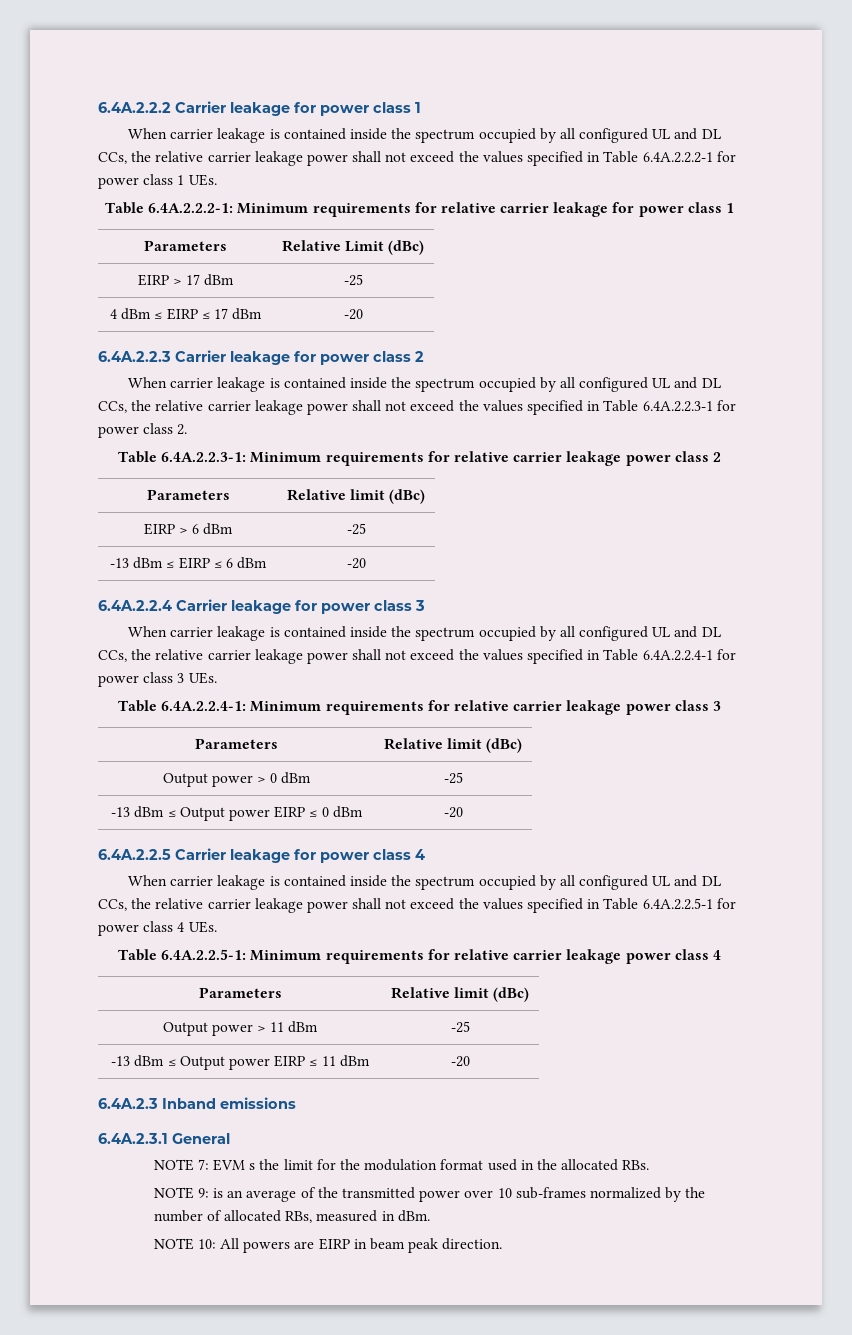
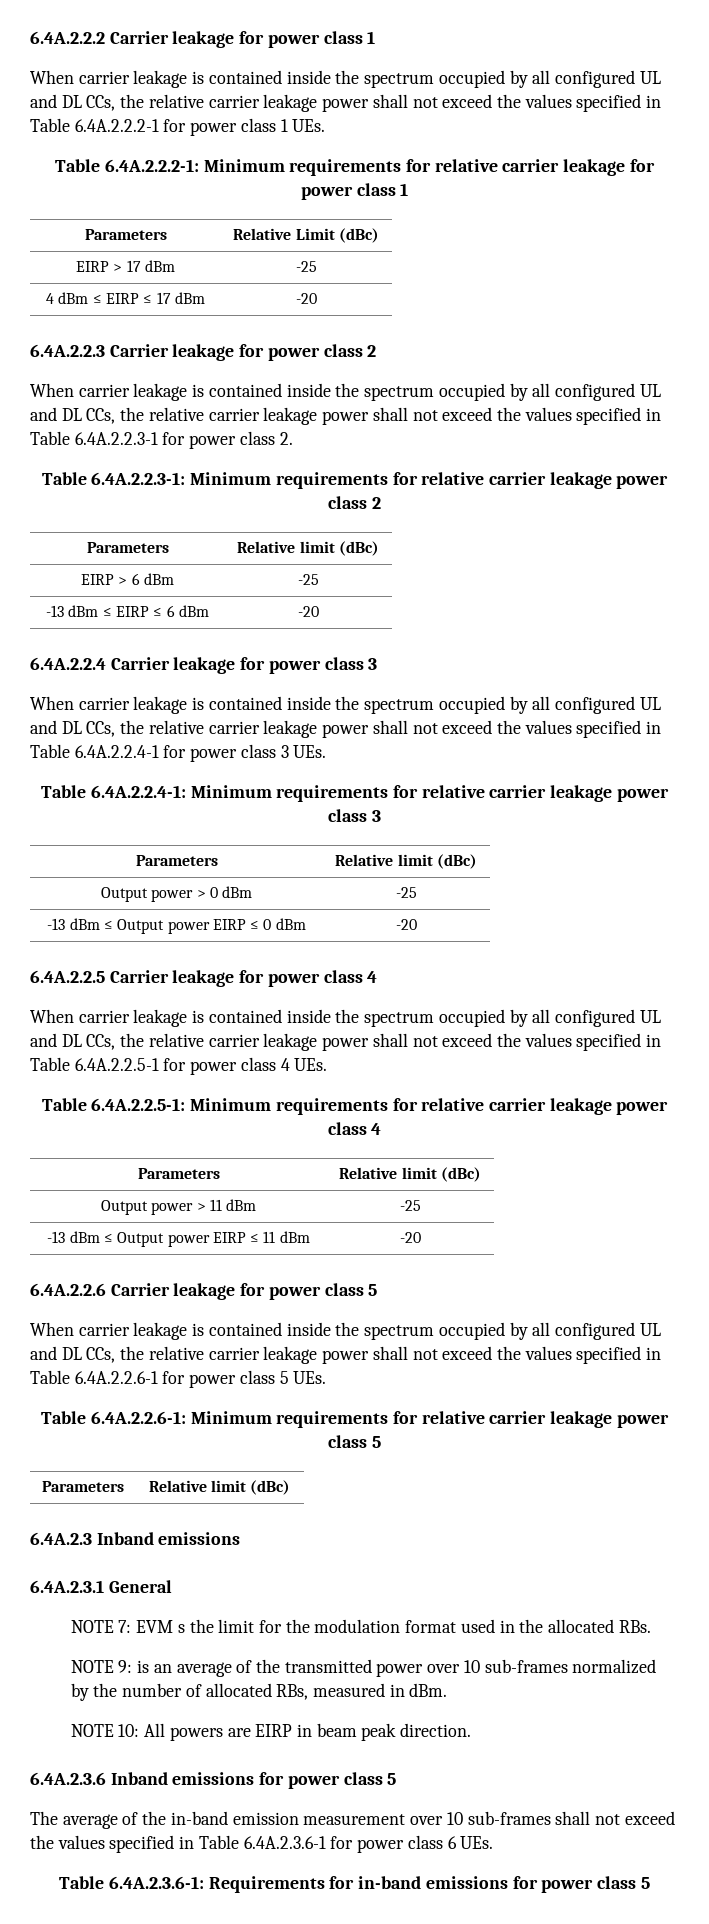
(470, 1061) none -> [30,1283,378,1300] [30,1322,661,1340] [30,1346,662,1364] [30,1370,327,1388] [41,1411,669,1428] [328,1435,381,1448] [42,1481,124,1492] [148,1480,291,1495] // 6.4A.2.2.6 Carrier leakage for power class 5 // When carrier leakage is contained inside the spectrum occupied by all configured UL and DL CCs, the relative carrier leakage power shall not exceed the values specified in Table 6.4A.2.2.6-1 for power class 5 UEs. // Table 6.4A.2.2.6-1: Minimum requirements for relative carrier leakage power class 5 // Parameters | Relative limit (dBc)
(503, 1244) none -> [30,1772,397,1789] [30,1811,675,1829] [30,1835,494,1853] [59,1876,650,1893] // 6.4A.2.3.6 Inband emissions for power class 5 // The average of the in-band emission measurement over 10 sub-frames shall not exceed the values specified in Table 6.4A.2.3.6-1 for power class 6 UEs. // Table 6.4A.2.3.6-1: Requirements for in-band emissions for power class 5

